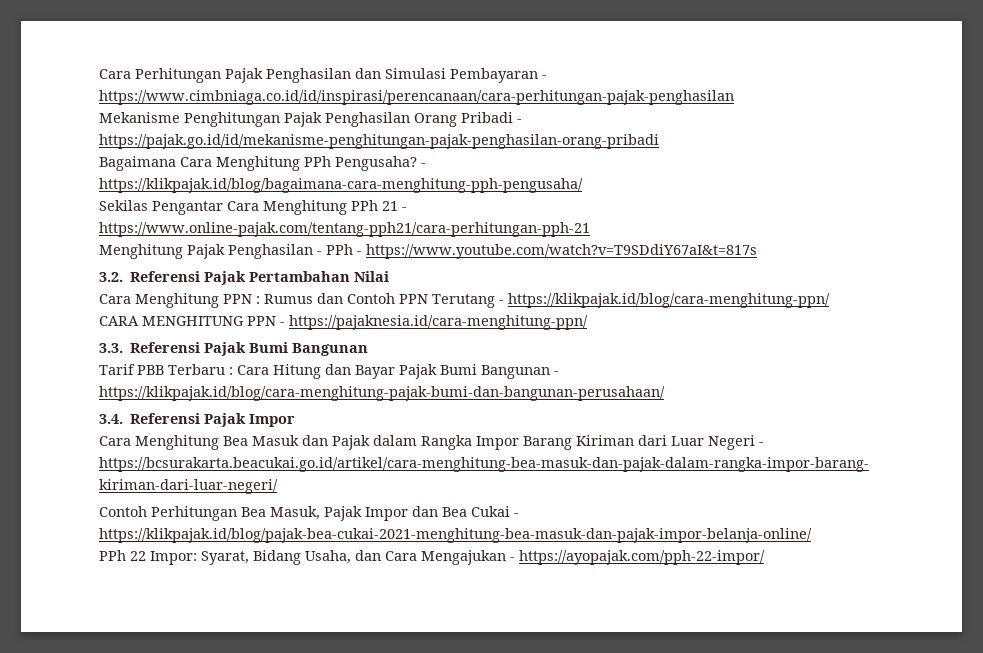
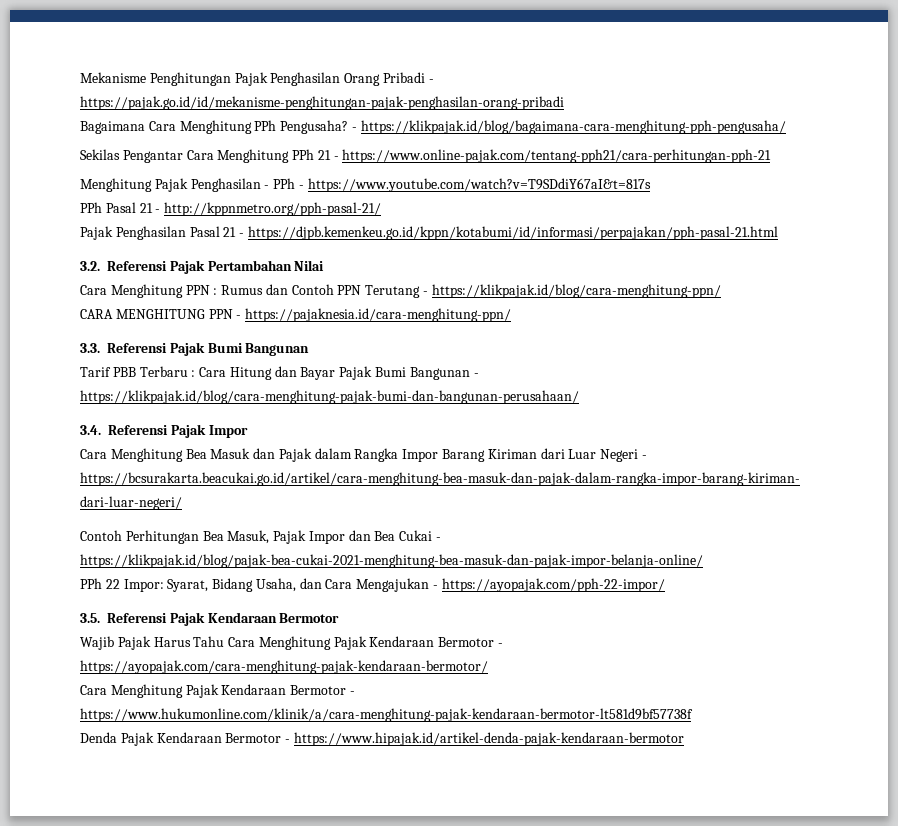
[99,68,547,83] [99,90,734,105] Cara Perhitungan Pajak Penghasilan dan Simulasi Pembayaran - https://www.cimbniaga.co.id/id/inspirasi/perencanaan/cara-perhitungan-pajak-penghasilan // -> (80, 77) none
(757, 251) none -> [80,202,382,216] [80,226,778,240] // PPh Pasal 21 - http://kppnmetro.org/pph-pasal-21/ // Pajak Penghasilan Pasal 21 - https://djpb.kemenkeu.go.id/kppn/kotabumi/id/informasi/perpajakan/pph-pasal-21.html
(765, 557) none -> [80,612,340,626] [80,636,504,650] [80,660,488,674] [80,684,355,698] [80,708,693,722] [80,732,684,746] // 3.5. Referensi Pajak Kendaraan Bermotor // Wajib Pajak Harus Tahu Cara Menghitung Pajak Kendaraan Bermotor - https://ayopajak.com/cara-menghitung-pajak-kendaraan-bermotor/ // Cara Menghitung Pajak Kendaraan Bermotor - https://www.hukumonline.com/klinik/a/cara-menghitung-pajak-kendaraan-bermotor-lt581d9bf57738f // Denda Pajak Kendaraan Bermotor - https://www.hipajak.id/artikel-denda-pajak-kendaraan-bermotor

